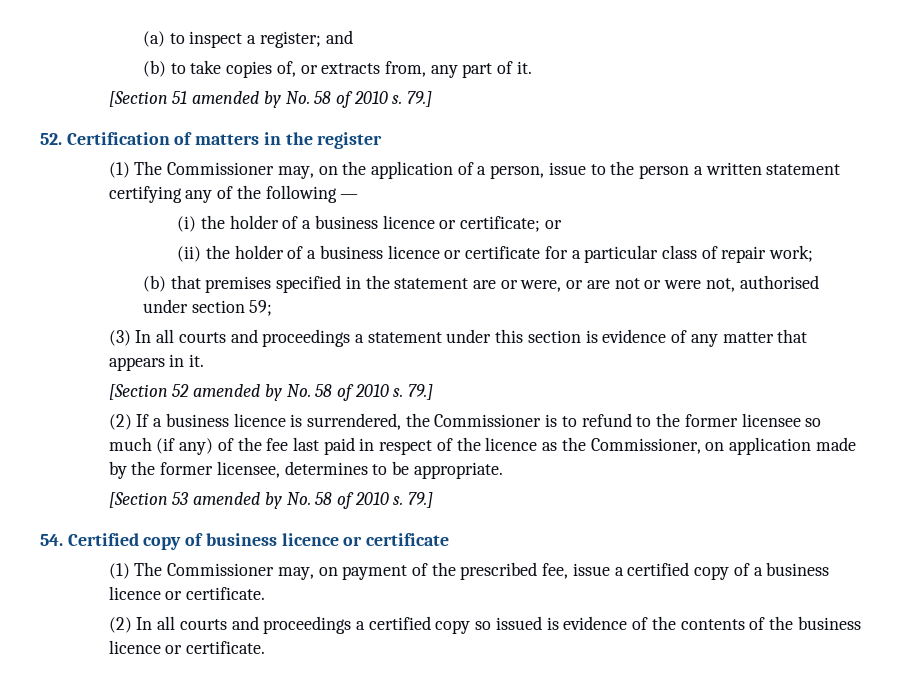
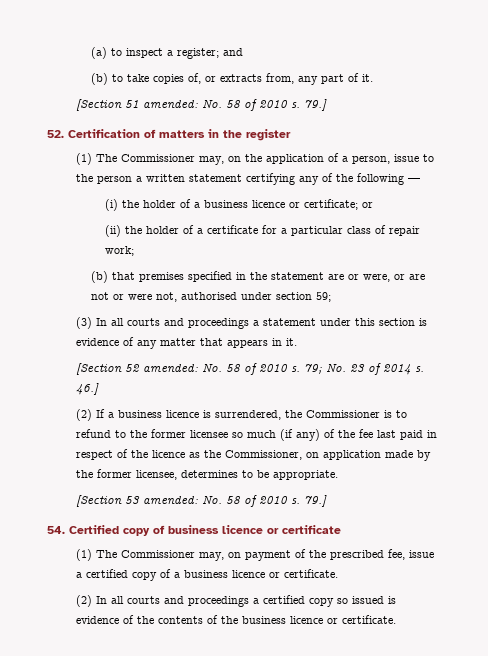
[192,91,281,108] amended by -> [143,100,199,108] amended:
[319,245,462,259] business licence or -> (204, 231) none
[193,384,434,401] amended by No. 58 of 2010 s. 79.] -> [143,363,425,375] [76,383,100,395] amended: No. 58 of 2010 s. 79; No. 23 of 2014 s. 46.]
[193,492,282,509] amended by -> [143,496,199,504] amended:

